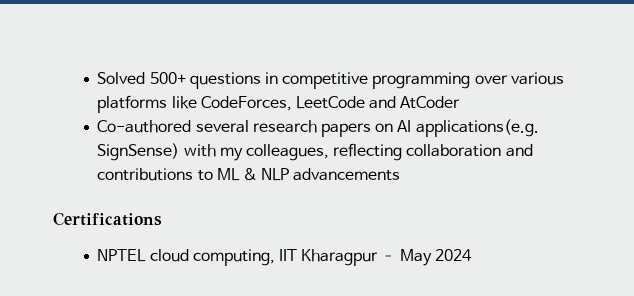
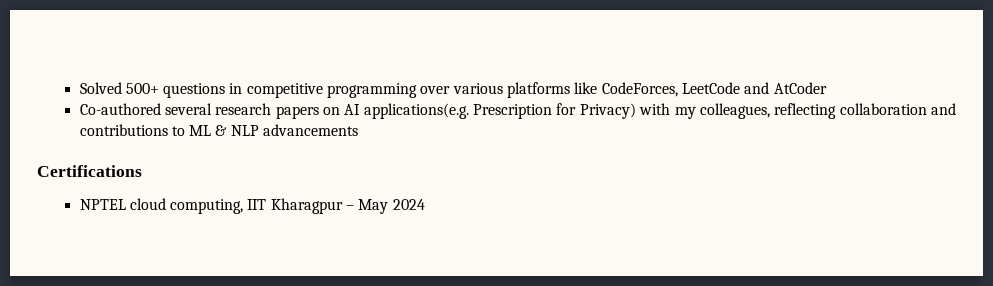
[97,143,180,161] SignSense) -> [473,103,636,119] Prescription for Privacy)

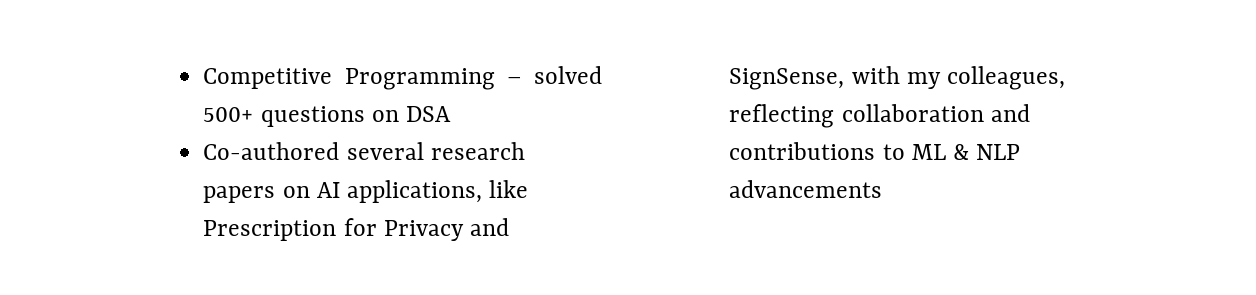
[79,82,827,98] Solved 500+ questions in competitive programming over various platforms like CodeForces, LeetCode and AtCoder -> [203,66,602,90] [203,106,451,127] Competitive Programming – solved 500+ questions on DSA
[363,103,636,119] applications(e.g. Prescription for Privacy) -> [346,180,528,203] [203,218,509,241] [729,68,845,90] applications, like Prescription for Privacy and SignSense,
[37,165,142,177] [79,198,425,214] // Certifications // NPTEL cloud computing, IIT Kharagpur – May 2024 -> (883, 189) none

